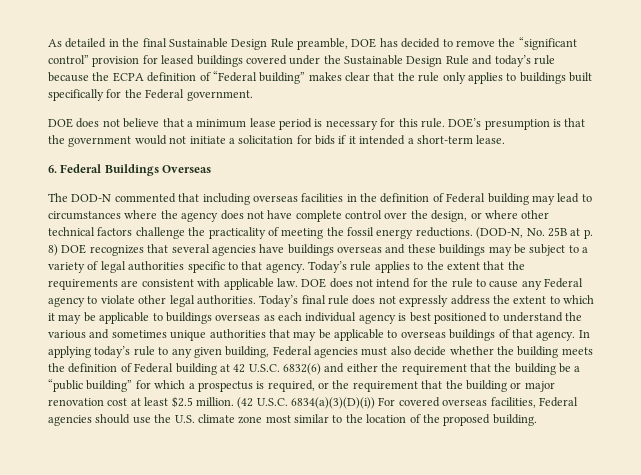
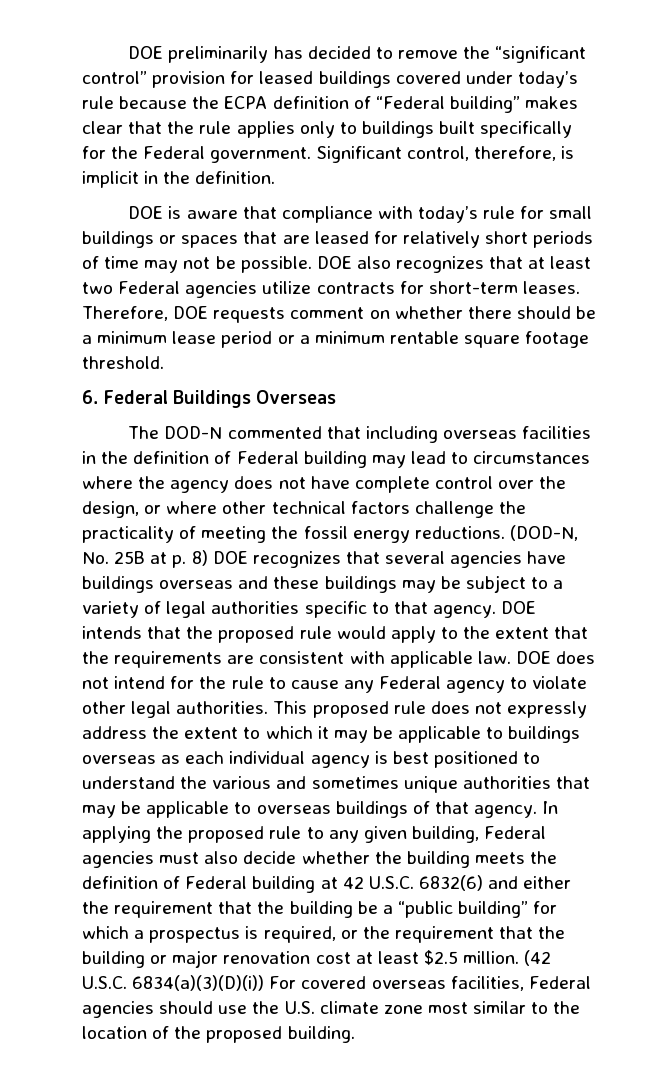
[48,38,377,50] As detailed in the final Sustainable Design Rule preamble, DOE -> [128,46,269,63] DOE preliminarily
[323,55,493,67] the Sustainable Design Rule and -> (513, 77) none
[442,72,503,84] only applies -> [236,121,335,138] applies only
[48,118,586,130] [48,135,506,147] // DOE does not believe that a minimum lease period is necessary for this rule. DOE’s presumption is that the government would not initiate a solicitation for bids if it intended a short-term lease. -> [316,146,574,163] [82,171,276,188] [128,206,593,223] [82,231,594,248] [82,256,592,273] [82,281,580,298] [82,306,597,323] [82,331,590,348] [82,356,164,369] Significant control, therefore, is implicit in the definition. // DOE is aware that compliance with today’s rule for small buildings or spaces that are leased for relatively short periods of time may not be possible. DOE also recognizes that at least two Federal agencies utilize contracts for short-term leases. Therefore, DOE requests comment on whether there should be a minimum lease period or a minimum rentable square footage threshold.
[308,261,410,273] Today’s rule applies -> [501,601,537,614] [82,626,436,643] DOE intends that the proposed rule would apply
[259,295,326,307] Today’s final -> [273,701,389,718] This proposed
[94,346,131,358] today’s -> [156,826,265,843] the proposed

